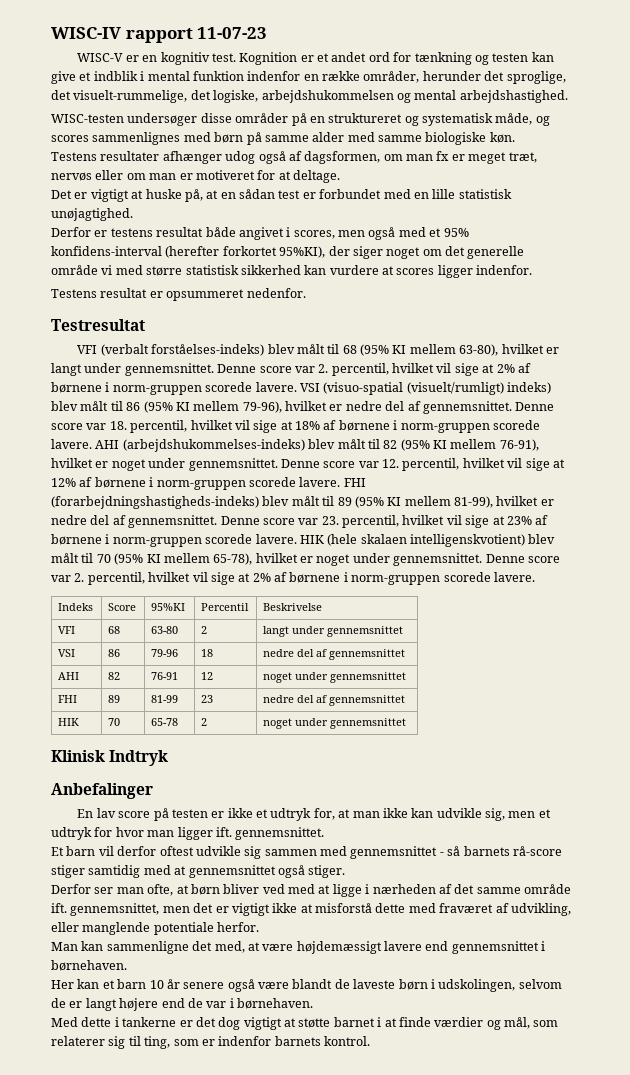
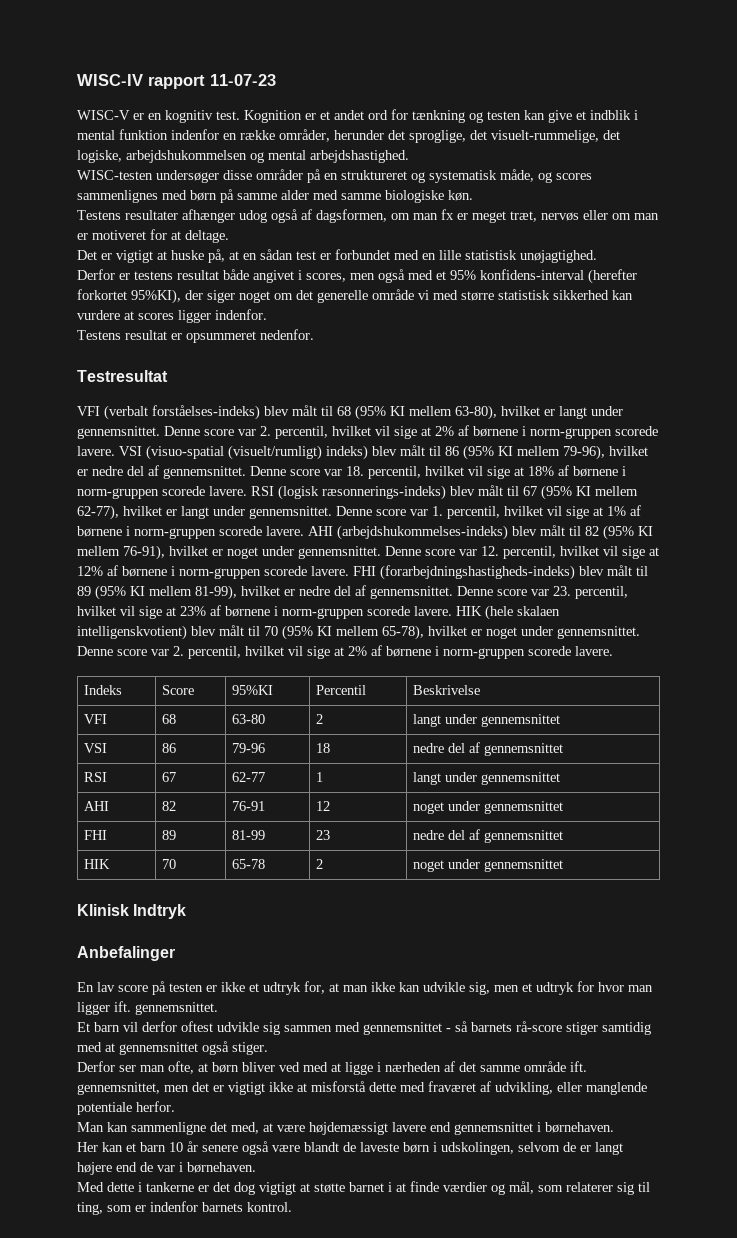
(92, 444) none -> [251,485,638,500] [77,505,641,520] [77,526,304,539] RSI (logisk ræsonnerings-indeks) blev målt til 67 (95% KI mellem 62-77), hvilket er langt under gennemsnittet. Denne score var 1. percentil, hvilket vil sige at 1% af børnene i norm-gruppen scorede lavere.
(406, 654) none -> [83,772,107,782] [161,772,176,782] [231,772,265,782] [315,772,323,782] [412,772,560,785] // RSI | 67 | 62-77 | 1 | langt under gennemsnittet

